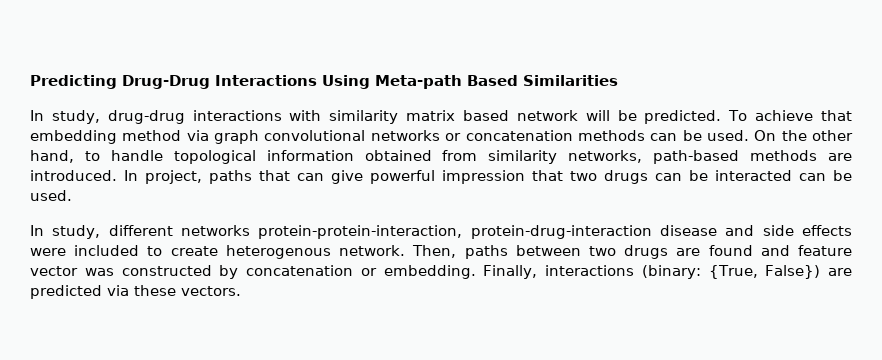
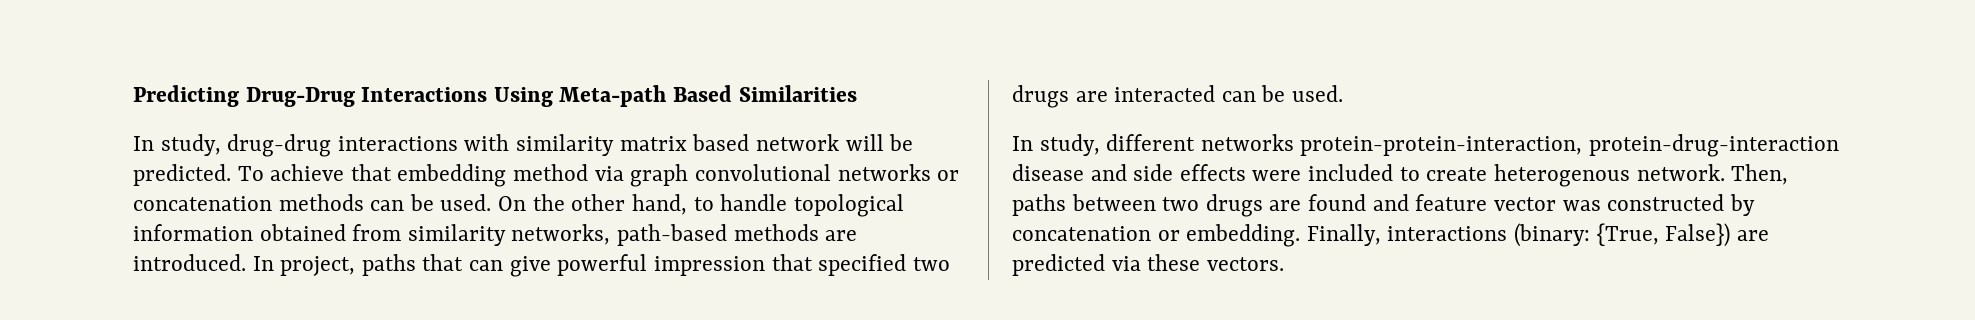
[570,170,708,184] two drugs can be -> [818,254,950,276] [1012,85,1108,108] specified two drugs are

